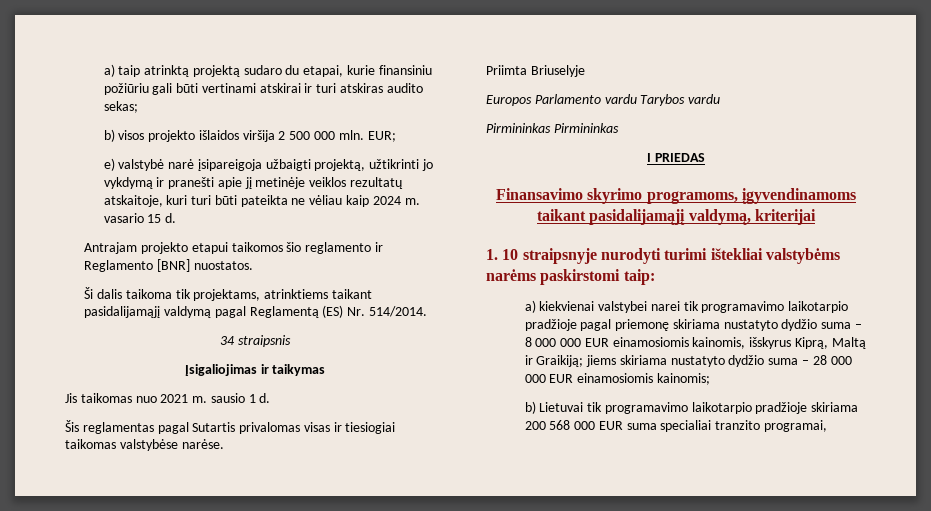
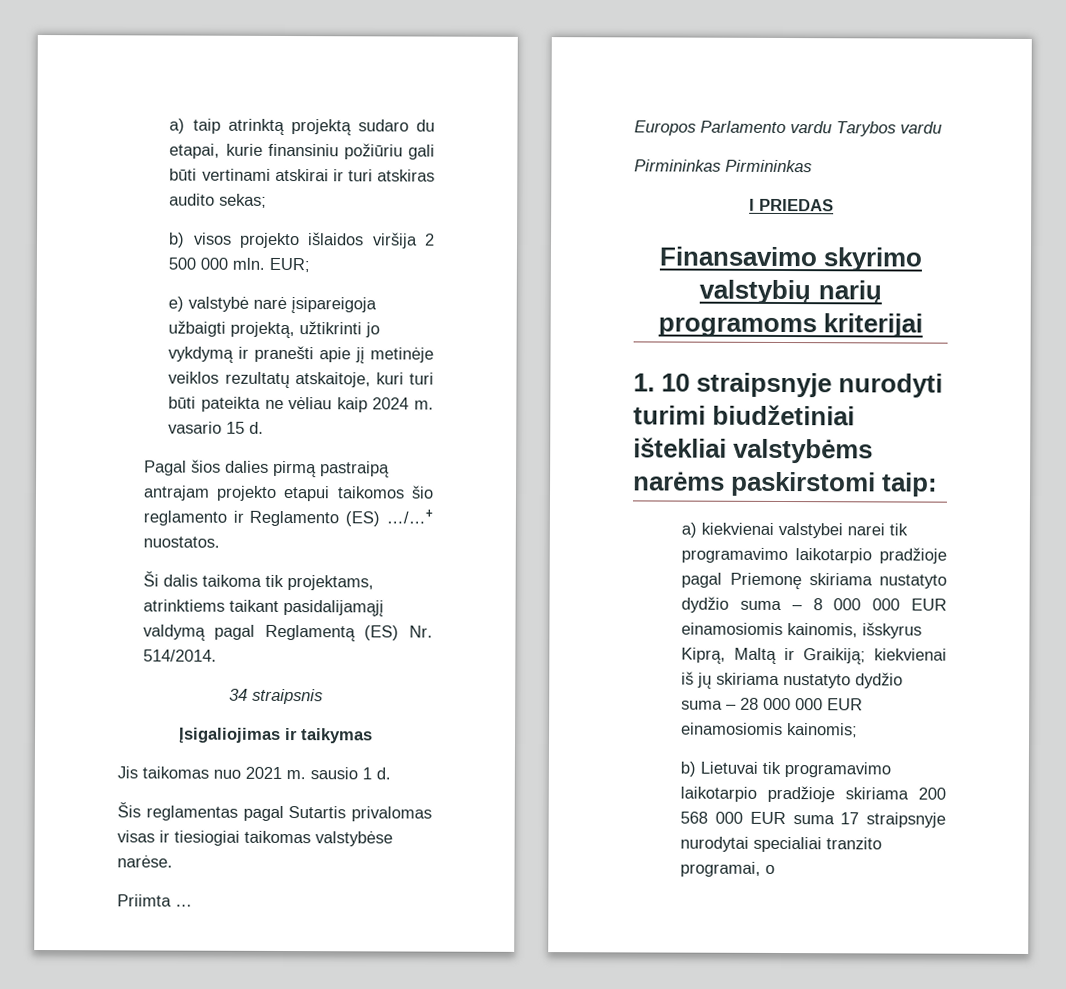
[84,242,138,254] Antrajam -> [143,459,390,478] [142,485,210,501] Pagal šios dalies pirmą pastraipą antrajam
[157,259,191,272] [BNR] -> [345,509,433,527] (ES) …/…+
[530,65,585,77] Briuselyje -> [175,904,193,907] …
[646,188,856,204] [537,209,751,225] programoms, įgyvendinamoms taikant pasidalijamąjį valdymą, -> [699,279,882,305] [657,317,817,338] valstybių narių programoms
(708, 254) none -> [712,404,856,426] biudžetiniai
[615,319,670,331] priemonę -> [729,572,802,590] Priemonę
[586,355,617,367] jiems -> [874,648,947,661] [681,671,713,689] kiekvienai iš jų
(657, 426) none -> [840,812,946,828] [680,836,750,852] 17 straipsnyje nurodytai
(828, 426) none -> [765,864,776,874] o

